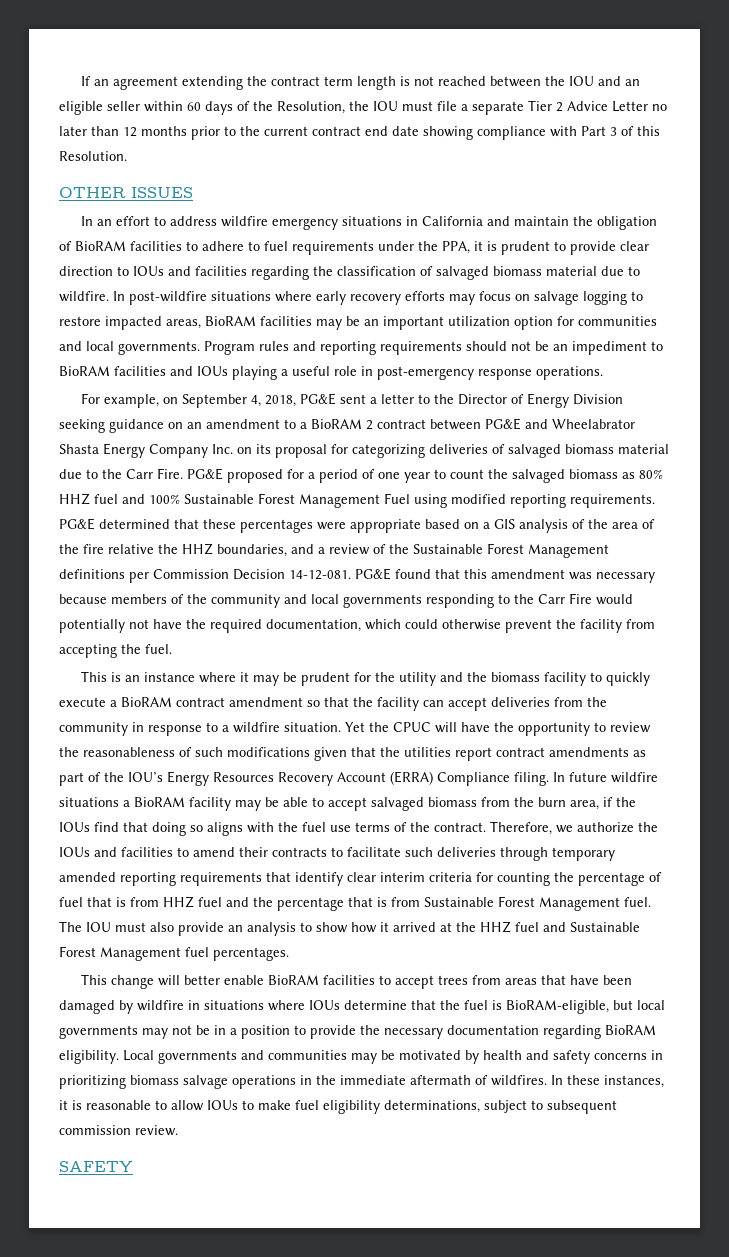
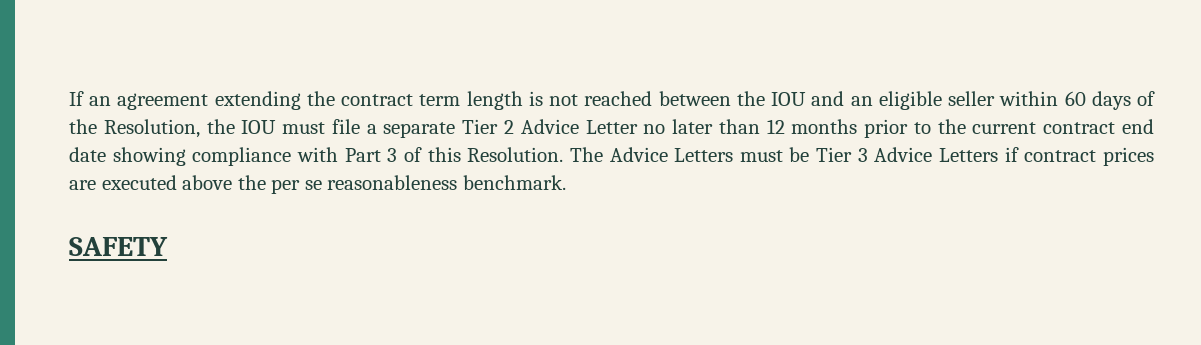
[59,187,193,198] [81,216,658,230] [59,241,649,255] [59,266,640,280] [59,291,643,305] [59,316,657,330] [59,341,663,355] [59,366,603,380] [81,393,624,408] [59,418,635,433] [59,443,669,458] [59,468,663,483] [59,493,655,508] [59,518,655,533] [59,543,609,558] [59,568,655,583] [59,593,633,608] [59,619,655,633] [59,644,172,658] [81,671,651,686] [59,697,607,711] [59,722,651,736] [59,747,646,761] [59,771,658,786] [59,797,636,811] [59,821,658,836] [59,847,615,861] [59,872,662,886] [59,896,651,911] [59,921,640,936] [59,946,289,961] [81,974,633,989] [59,1000,665,1014] [59,1025,656,1039] [59,1050,663,1064] [59,1075,664,1089] [59,1100,617,1114] [59,1125,178,1136] // OTHER ISSUES // In an effort to address wildfire emergency situations in California and maintain the obligation of BioRAM facilities to adhere to fuel requirements under the PPA, it is prudent to provide clear direction to IOUs and facilities regarding the classification of salvaged biomass material due to wildfire. In post-wildfire situations where early recovery efforts may focus on salvage logging to restore impacted areas, BioRAM facilities may be an important utilization option for communities and local governments. Program rules and reporting requirements should not be an impediment to BioRAM facilities and IOUs playing a useful role in post-emergency response operations. // For example, on September 4, 2018, PG&E sent a letter to the Director of Energy Division seeking guidance on an amendment to a BioRAM 2 contract between PG&E and Wheelabrator Shasta Energy Company Inc. on its proposal for categorizing deliveries of salvaged biomass material due to the Carr Fire. PG&E proposed for a period of one year to count the salvaged biomass as 80% HHZ fuel and 100% Sustainable Forest Management Fuel using modified reporting requirements. PG&E determined that these percentages were appropriate based on a GIS analysis of the area of the fire relative the HHZ boundaries, and a review of the Sustainable Forest Management definitions per Commission Decision 14-12-081. PG&E found that this amendment was necessary because members of the community and local governments responding to the Carr Fire would potentially not have the required documentation, which could otherwise prevent the facility from accepting the fuel. // This is an instance where it may be prudent for the utility and the biomass facility to quickly execute a BioRAM contract amendment so that the facility can accept deliveries from the community in response to a wildfire situation. Yet the CPUC will have the opportunity to review the reasonableness of such modifications given that the utilities report contract amendments as part of the IOU’s Energy Resources Recovery Account (ERRA) Compliance filing. In future wildfire situations a BioRAM facility may be able to accept salvaged biomass from the burn area, if the IOUs find that doing so aligns with the fuel use terms of the contract. Therefore, we authorize the IOUs and facilities to amend their contracts to facilitate such deliveries through temporary amended reporting requirements that identify clear interim criteria for counting the percentage of fuel that is from HHZ fuel and the percentage that is from Sustainable Forest Management fuel. The IOU must also provide an analysis to show how it arrived at the HHZ fuel and Sustainable Forest Management fuel percentages. // This change will better enable BioRAM facilities to accept trees from areas that have been damaged by wildfire in situations where IOUs determine that the fuel is BioRAM-eligible, but local governments may not be in a position to provide the necessary documentation regarding BioRAM eligibility. Local governments and communities may be motivated by health and safety concerns in prioritizing biomass salvage operations in the immediate aftermath of wildfires. In these instances, it is reasonable to allow IOUs to make fuel eligibility determinations, subject to subsequent commission review. -> [569,147,1154,166] [69,175,566,194] The Advice Letters must be Tier 3 Advice Letters if contract prices are executed above the per se reasonableness benchmark.

